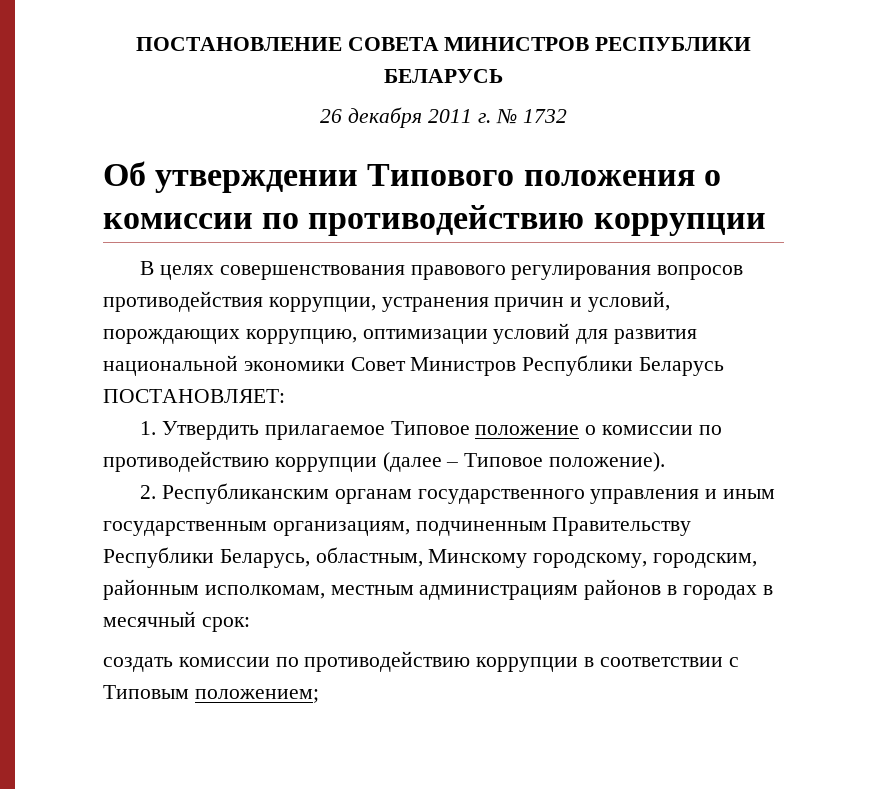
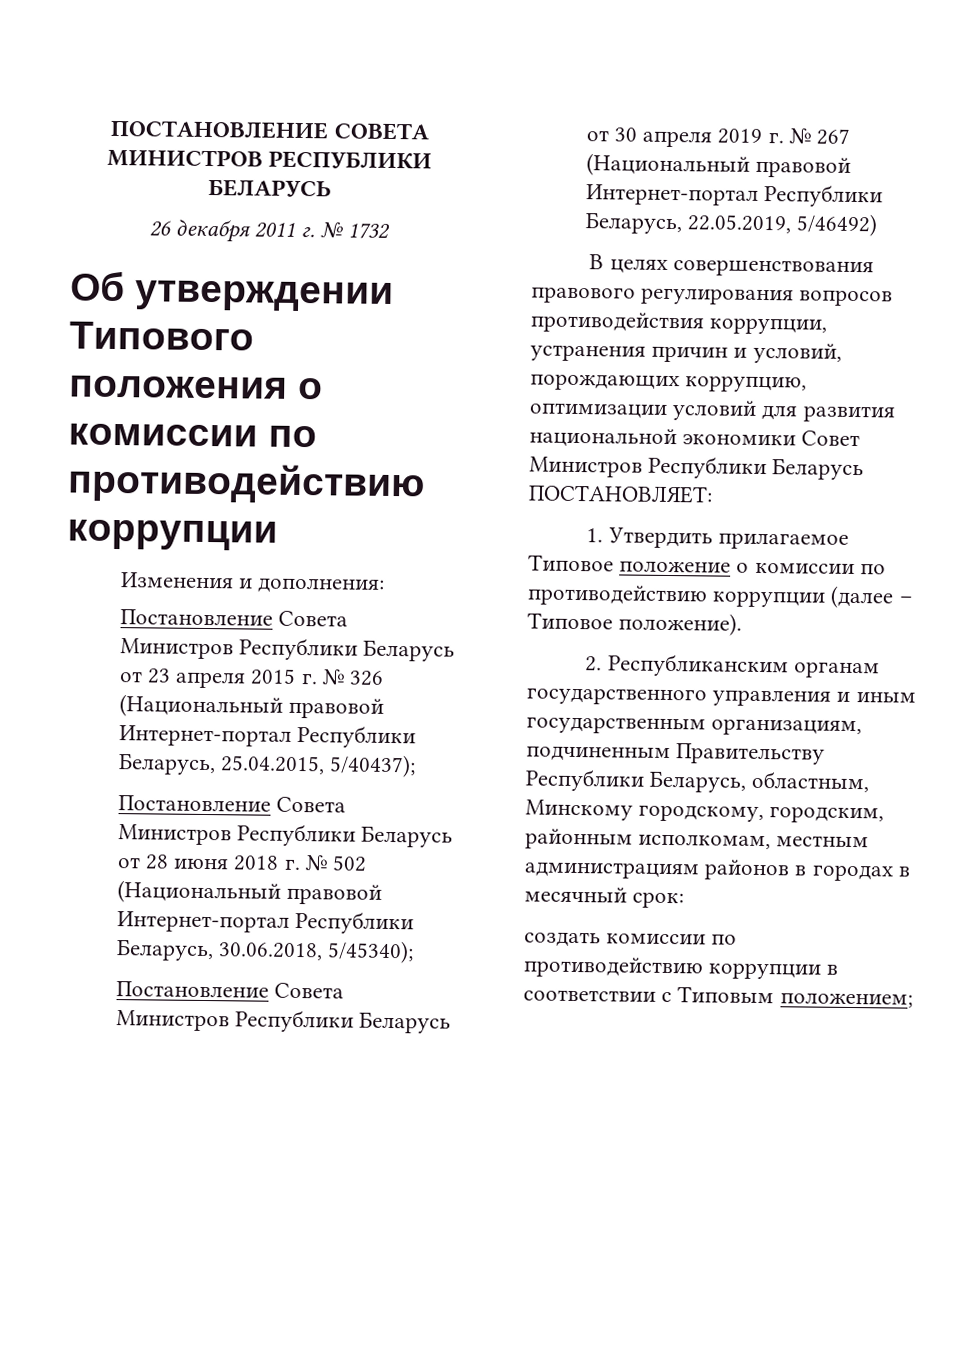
(766, 224) none -> [119,572,386,594] [119,609,349,627] [119,637,456,662] [118,668,385,689] [118,694,385,719] [118,724,417,749] [117,753,417,778] [117,795,347,813] [117,823,454,848] [116,854,368,872] [116,880,383,905] [116,910,415,935] [115,939,415,964] [115,981,345,999] [115,1009,452,1034] [585,127,851,148] [585,153,852,178] [585,184,884,208] [584,212,879,237] // Изменения и дополнения: // Постановление Совета Министров Республики Беларусь от 23 апреля 2015 г. № 326 (Национальный правовой Интернет-портал Республики Беларусь, 25.04.2015, 5/40437); // Постановление Совета Министров Республики Беларусь от 28 июня 2018 г. № 502 (Национальный правовой Интернет-портал Республики Беларусь, 30.06.2018, 5/45340); // Постановление Совета Министров Республики Беларусь от 30 апреля 2019 г. № 267 (Национальный правовой Интернет-портал Республики Беларусь, 22.05.2019, 5/46492)

